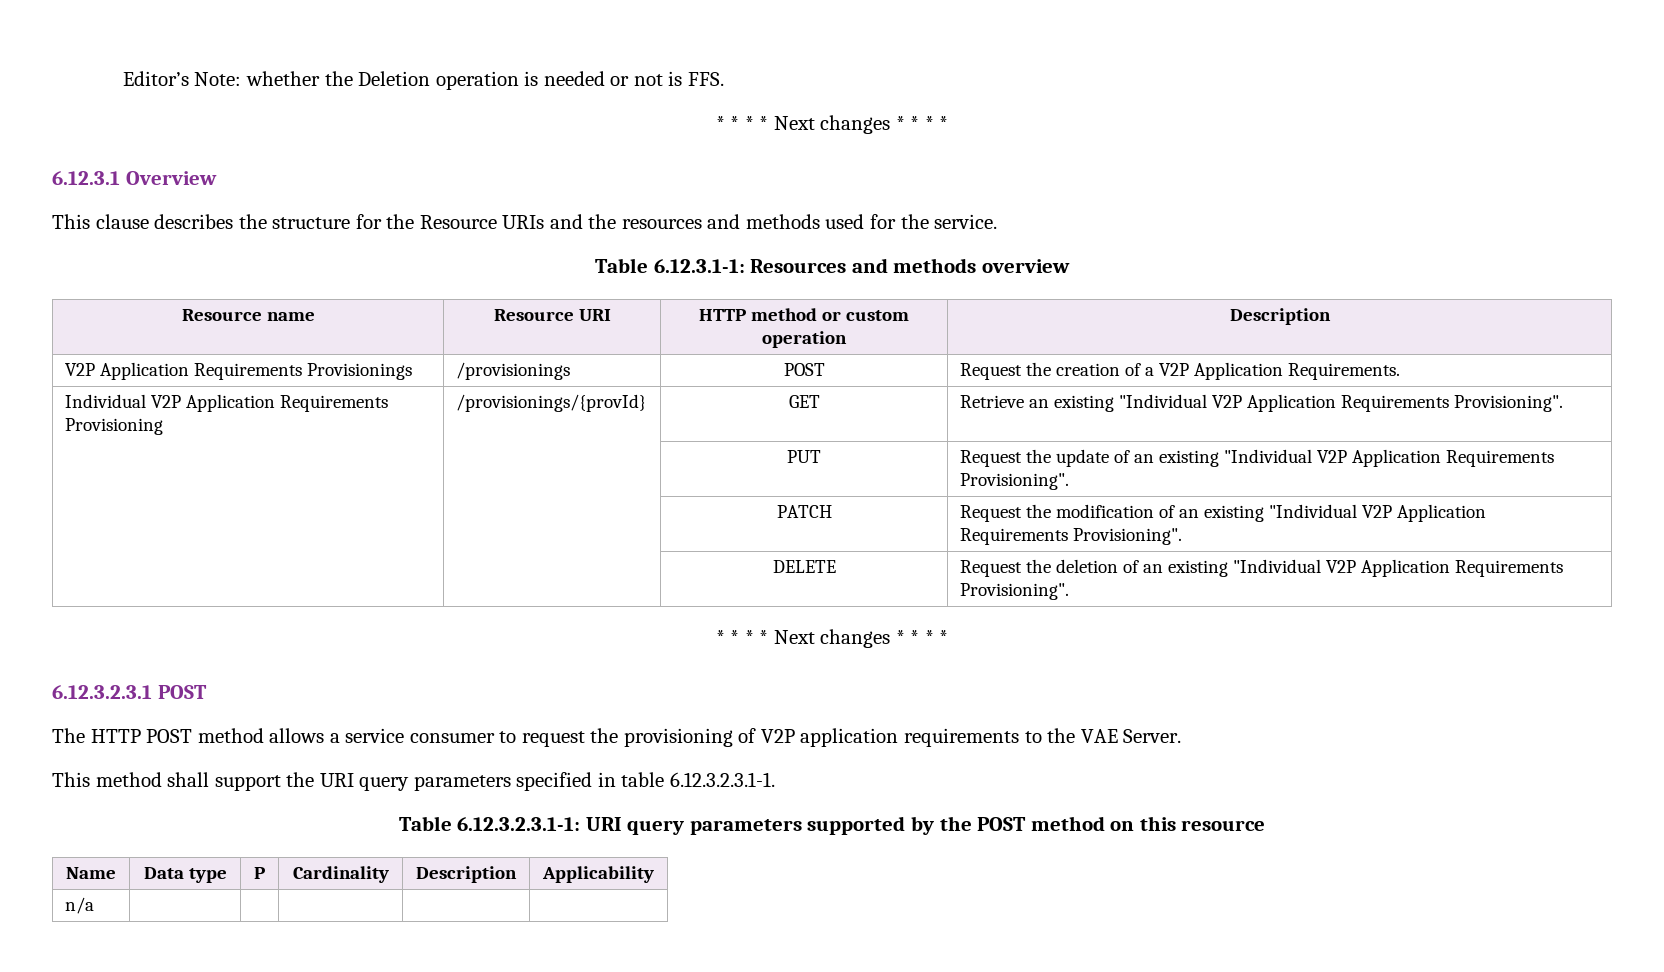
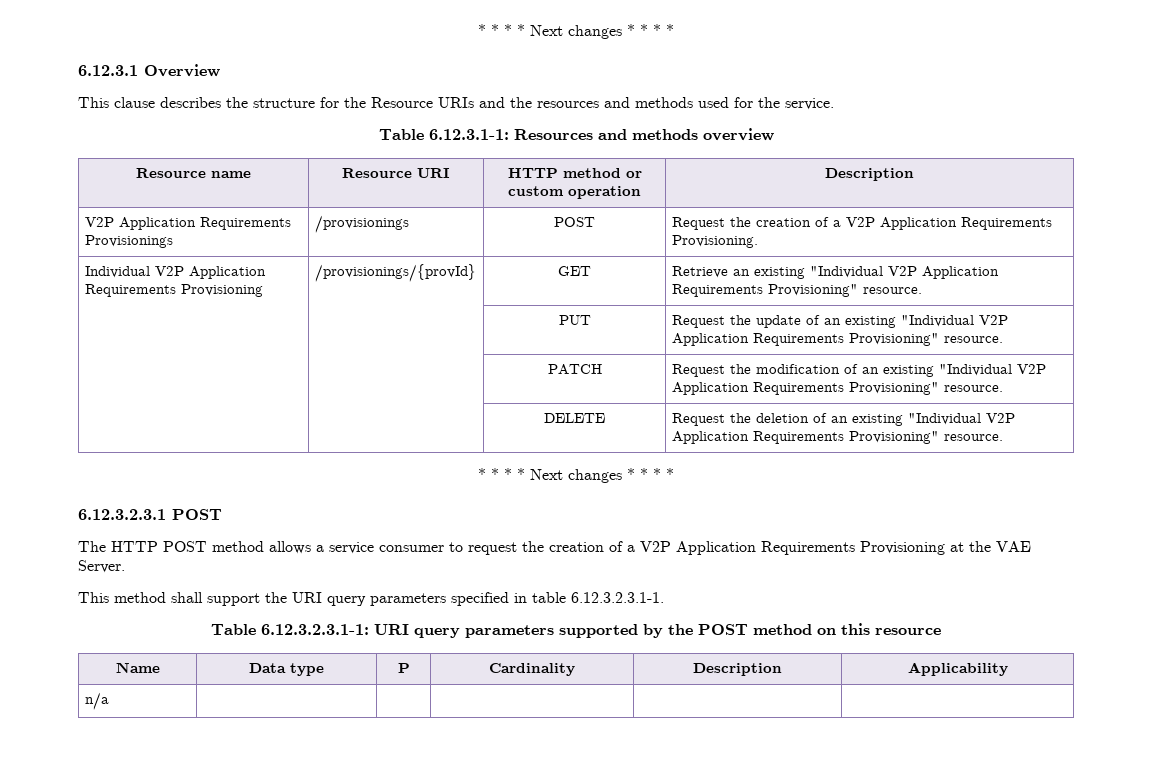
[122,71,724,90] Editor’s Note: whether the Deletion operation is needed or not is FFS. // -> (478, 30) none
[1288,363,1401,380] Requirements. -> [960,217,1052,230] [671,235,758,248] Requirements Provisioning.
[1454,395,1564,412] Provisioning". -> [767,284,922,297] Provisioning" resource.
[960,473,1070,490] Provisioning". -> [848,333,1003,346] Provisioning" resource.
[1073,528,1183,545] Provisioning". -> [848,382,1003,395] Provisioning" resource.
[960,583,1070,600] Provisioning". -> [848,431,1003,444] Provisioning" resource.
[623,728,1042,747] provisioning of V2P application requirements to -> [549,541,964,555] creation of a V2P Application Requirements Provisioning at

